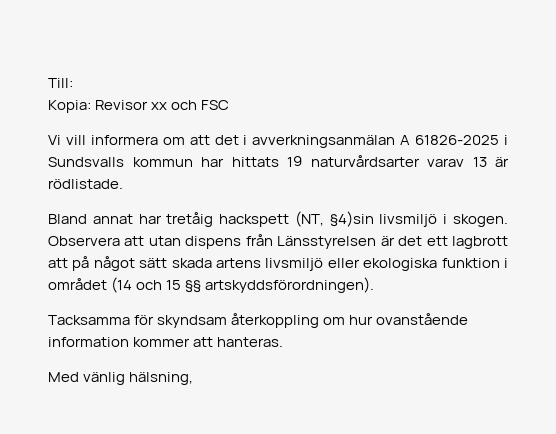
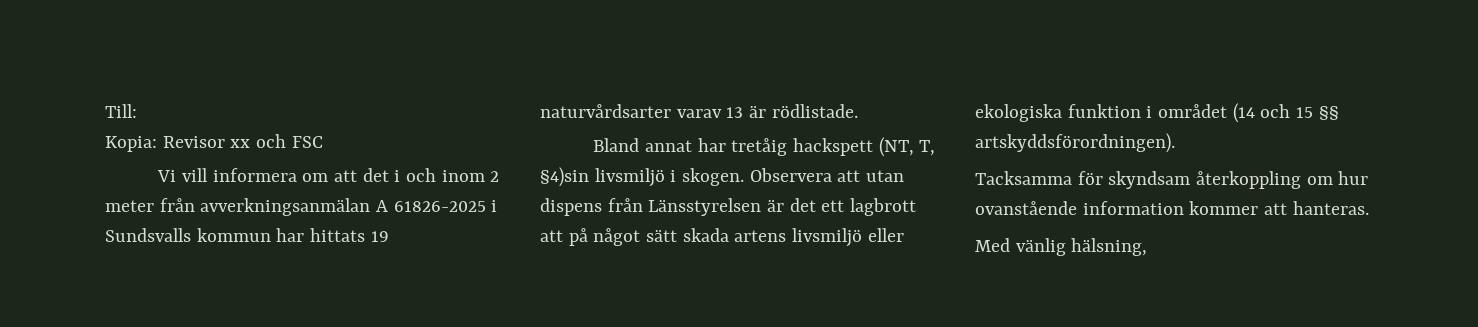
(248, 140) none -> [405,168,500,182] [105,198,195,212] och inom 2 meter från
(324, 219) none -> [919,140,936,156] T,

